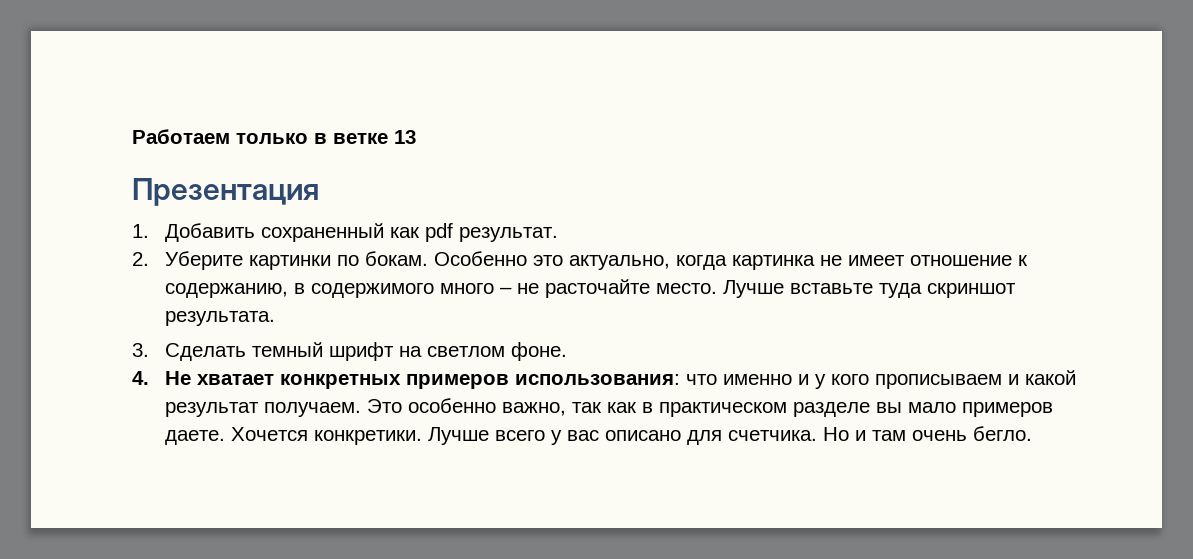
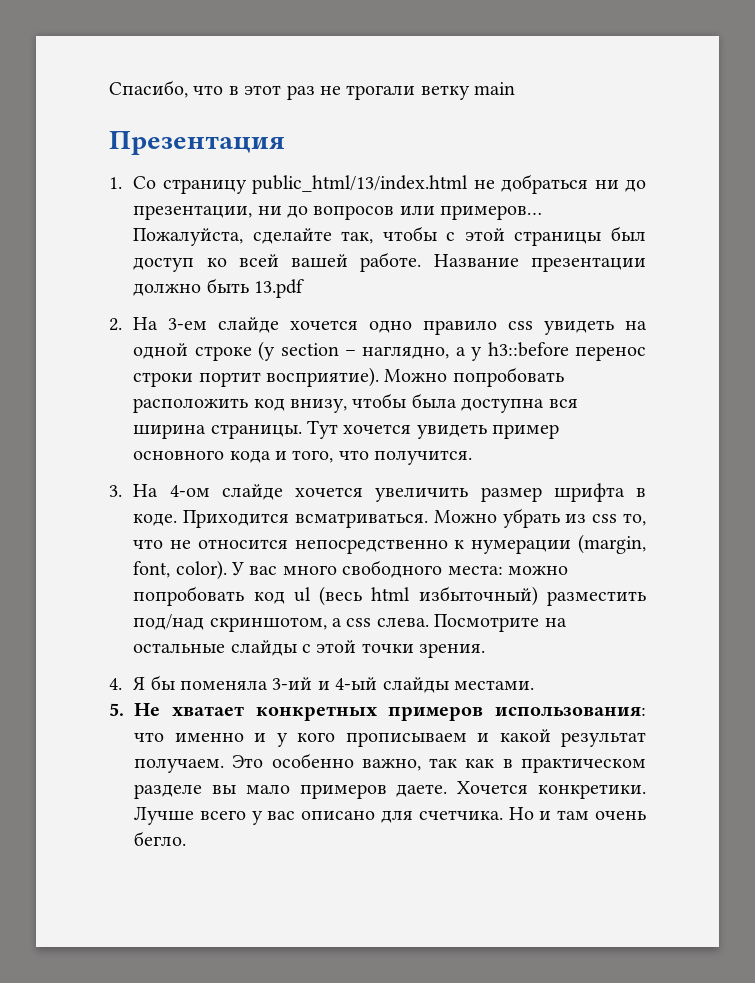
[132,129,416,144] [132,178,319,206] [132,223,559,242] [132,251,1029,270] [165,279,1017,298] [165,311,276,326] [132,342,568,361] [132,371,149,385] Работаем только в ветке 13 // Презентация // 1. Добавить сохраненный как pdf результат. // 2. Уберите картинки по бокам. Особенно это актуально, когда картинка не имеет отношение к содержанию, в содержимого много – не расточайте место. Лучше вставьте туда скриншот результата. // 3. Сделать темный шрифт на светлом фоне. // 4. -> [109,80,516,100] [109,131,285,155] [109,174,646,194] [133,205,543,220] [133,226,646,246] [133,252,646,272] [133,278,305,298] [109,317,647,335] [133,341,646,361] [133,367,564,387] [133,393,578,413] [133,420,560,439] [133,450,473,465] [109,483,646,502] [133,508,646,528] [133,534,646,554] [133,560,569,580] [133,586,646,606] [133,614,567,632] [133,640,486,658] [109,675,535,693] [109,703,124,716] Спасибо, что в этот раз не трогали ветку main // Презентация // 1. Со страницу public_html/13/index.html не добраться ни до презентации, ни до вопросов или примеров… Пожалуйста, сделайте так, чтобы с этой страницы был доступ ко всей вашей работе. Название презентации должно быть 13.pdf // 2. На 3-ем слайде хочется одно правило css увидеть на одной строке (у section – наглядно, а у h3::before перенос строки портит восприятие). Можно попробовать расположить код внизу, чтобы была доступна вся ширина страницы. Тут хочется увидеть пример основного кода и того, что получится. // 3. На 4-ом слайде хочется увеличить размер шрифта в коде. Приходится всматриваться. Можно убрать из css то, что не относится непосредственно к нумерации (margin, font, color). У вас много свободного места: можно попробовать код ul (весь html избыточный) разместить под/над скриншотом, а css слева. Посмотрите на остальные слайды с этой точки зрения. // 4. Я бы поменяла 3-ий и 4-ый слайды местами. // 5.

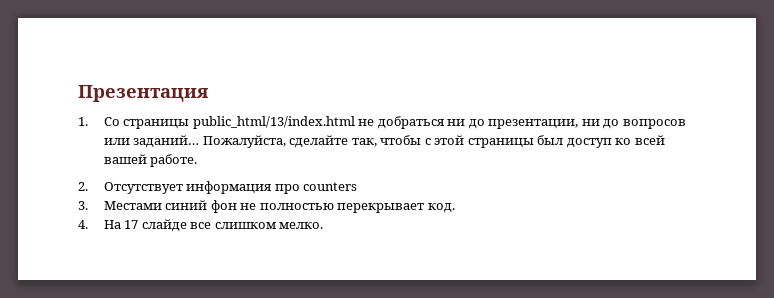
[109,80,516,100] Спасибо, что в этот раз не трогали ветку main // -> (78, 93) none
[162,179,247,194] страницу -> [123,119,190,129] страницы
[440,205,543,220] примеров… -> [133,135,200,148] заданий…
[433,254,646,272] [133,278,305,298] [109,317,647,335] [133,341,646,361] [133,367,564,387] [133,393,578,413] [133,420,560,439] [133,450,473,465] [109,483,646,502] [133,508,646,528] [133,534,646,554] [133,560,569,580] [133,586,646,606] [133,614,567,632] [133,640,486,658] [109,675,535,693] [109,703,646,721] [134,729,646,747] [134,753,646,773] [134,781,646,799] [134,806,647,825] [134,831,186,846] Название презентации должно быть 13.pdf // 2. На 3-ем слайде хочется одно правило css увидеть на одной строке (у section – наглядно, а у h3::before перенос строки портит восприятие). Можно попробовать расположить код внизу, чтобы была доступна вся ширина страницы. Тут хочется увидеть пример основного кода и того, что получится. // 3. На 4-ом слайде хочется увеличить размер шрифта в коде. Приходится всматриваться. Можно убрать из css то, что не относится непосредственно к нумерации (margin, font, color). У вас много свободного места: можно попробовать код ul (весь html избыточный) разместить под/над скриншотом, а css слева. Посмотрите на остальные слайды с этой точки зрения. // 4. Я бы поменяла 3-ий и 4-ый слайды местами. // 5. Не хватает конкретных примеров использования: что именно и у кого прописываем и какой результат получаем. Это особенно важно, так как в практическом разделе вы мало примеров даете. Хочется конкретики. Лучше всего у вас описано для счетчика. Но и там очень бегло. -> [78,181,358,194] [78,200,455,213] [78,219,324,232] // 2. Отсутствует информация про counters // 3. Местами синий фон не полностью перекрывает код. // 4. На 17 слайде все слишком мелко.

